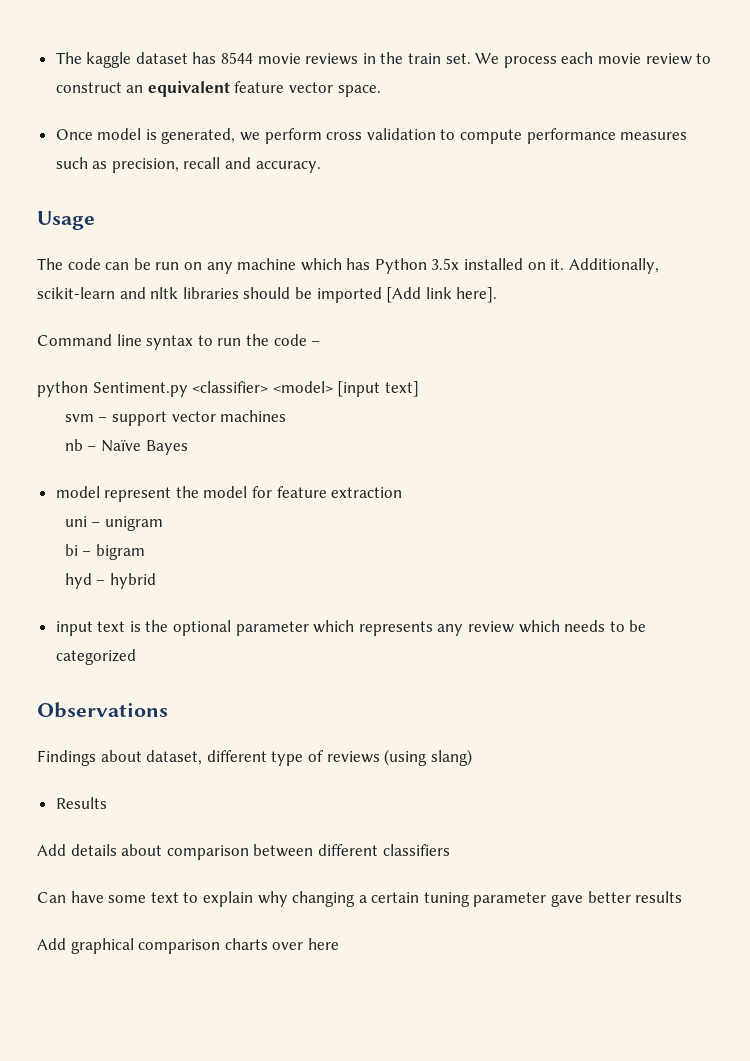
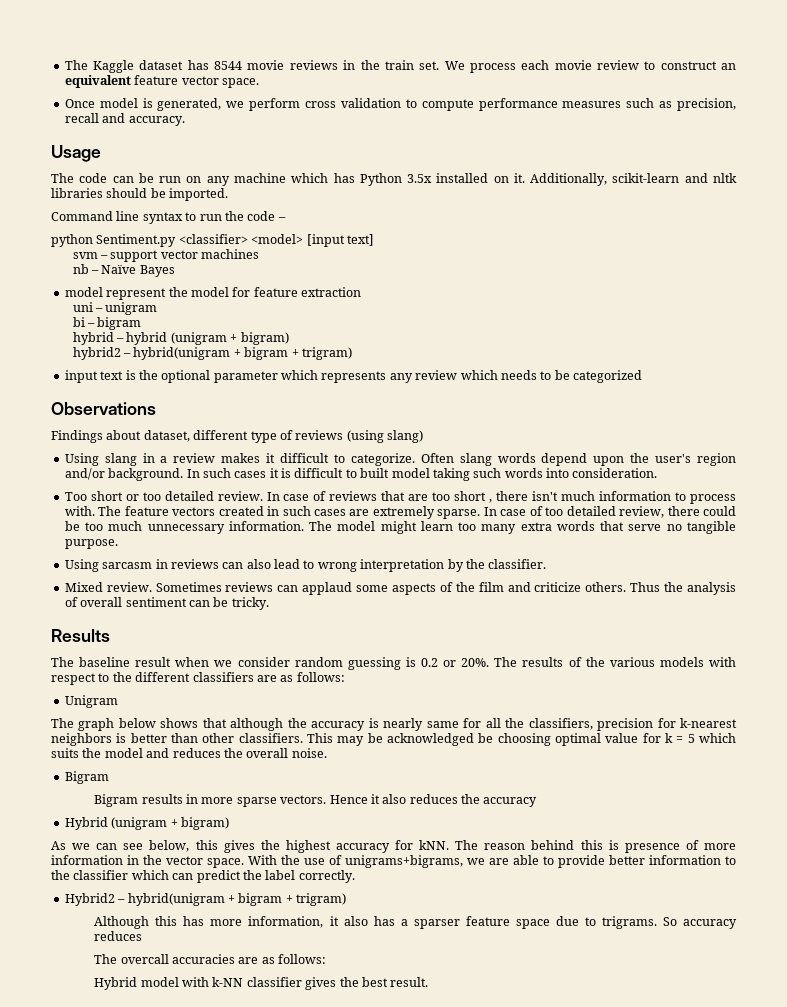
[55,52,132,68] The kaggle -> [64,60,135,73] The Kaggle
[316,287,498,303] imported [Add link here]. -> [169,188,229,201] imported.
[64,573,92,589] hyd -> [72,332,114,345] hybrid
(156, 581) none -> [170,332,289,345] [72,347,352,360] (unigram + bigram) // hybrid2 – hybrid(unigram + bigram + trigram)
[55,797,107,809] [37,844,450,860] [37,891,683,907] [37,938,339,954] Results // Add details about comparison between different classifiers // Can have some text to explain why changing a certain tuning parameter gave better results // Add graphical comparison charts over here -> [64,453,736,466] [64,468,658,481] [64,491,736,504] [64,506,736,519] [64,521,736,534] [64,539,118,549] [64,559,547,572] [64,582,736,595] [64,597,269,610] [51,629,110,642] [51,657,736,670] [51,672,345,685] [64,695,118,708] [51,718,738,731] [51,733,737,746] [51,748,327,758] [64,771,109,784] [94,794,538,807] [64,817,229,830] [51,840,736,853] [51,855,736,868] [51,870,355,883] [64,893,346,906] [94,916,738,929] [94,931,143,941] [94,954,327,964] [94,977,429,990] Using slang in a review makes it difficult to categorize. Often slang words depend upon the user's region and/or background. In such cases it is difficult to built model taking such words into consideration. // Too short or too detailed review. In case of reviews that are too short , there isn't much information to process with. The feature vectors created in such cases are extremely sparse. In case of too detailed review, there could be too much unnecessary information. The model might learn too many extra words that serve no tangible purpose. // Using sarcasm in reviews can also lead to wrong interpretation by the classifier. // Mixed review. Sometimes reviews can applaud some aspects of the film and criticize others. Thus the analysis of overall sentiment can be tricky. // Results // The baseline result when we consider random guessing is 0.2 or 20%. The results of the various models with respect to the different classifiers are as follows: // Unigram // The graph below shows that although the accuracy is nearly same for all the classifiers, precision for k-nearest neighbors is better than other classifiers. This may be acknowledged be choosing optimal value for k = 5 which suits the model and reduces the overall noise. // Bigram // Bigram results in more sparse vectors. Hence it also reduces the accuracy // Hybrid (unigram + bigram) // As we can see below, this gives the highest accuracy for kNN. The reason behind this is presence of more information in the vector space. With the use of unigrams+bigrams, we are able to provide better information to the classifier which can predict the label correctly. // Hybrid2 – hybrid(unigram + bigram + trigram) // Although this has more information, it also has a sparser feature space due to trigrams. So accuracy reduces // The overcall accuracies are as follows: // Hybrid model with k-NN classifier gives the best result.

